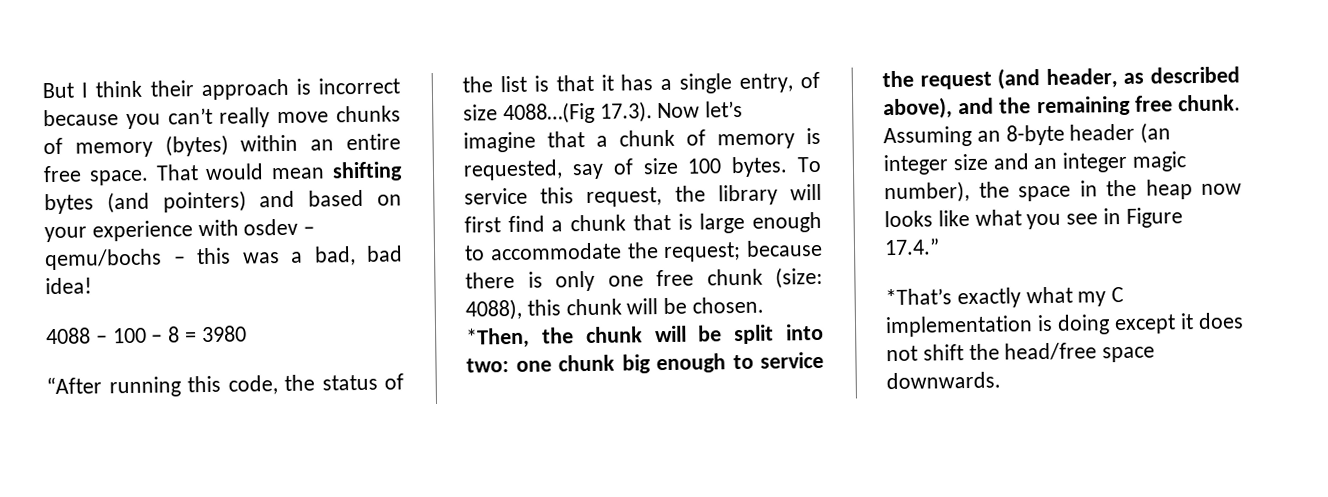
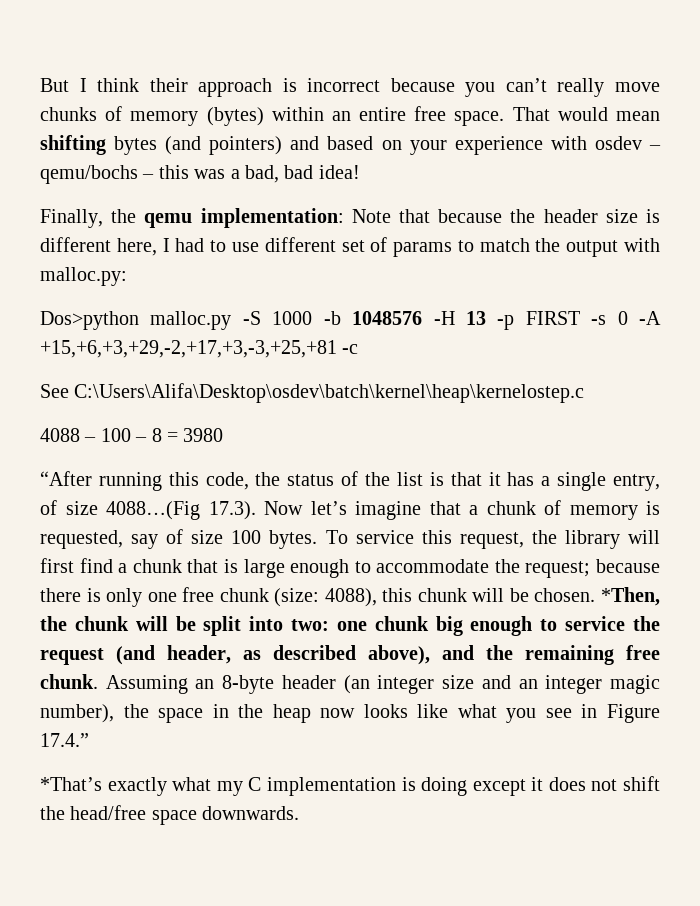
(92, 286) none -> [40,208,660,228] [40,237,660,257] [40,267,127,286] [40,311,662,330] [40,340,359,358] [40,383,585,403] // Finally, the qemu implementation: Note that because the header size is different here, I had to use different set of params to match the output with malloc.py: // Dos>python malloc.py -S 1000 -b 1048576 -H 13 -p FIRST -s 0 -A +15,+6,+3,+29,-2,+17,+3,-3,+25,+81 -c // See C:\Users\Alifa\Desktop\osdev\batch\kernel\heap\kernelostep.c

